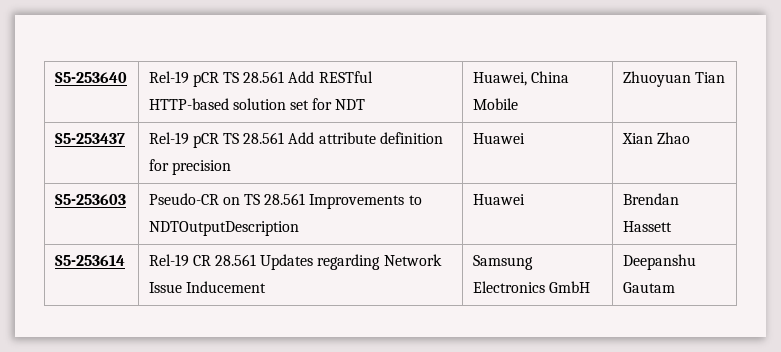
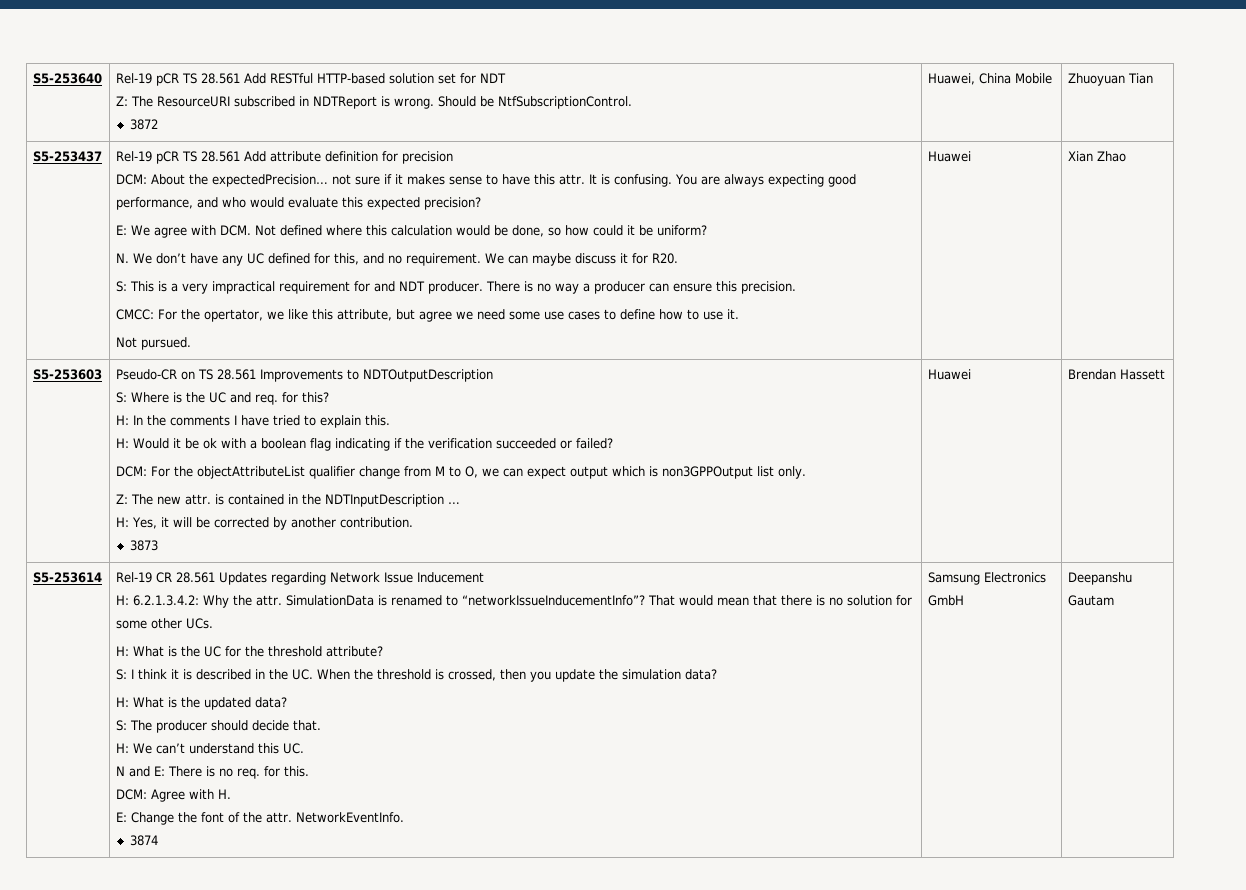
(366, 104) none -> [115,96,632,109] [129,119,158,130] // Z: The ResourceURI subscribed in NDTReport is wrong. Should be NtfSubscriptionControl. // 3872
(231, 167) none -> [115,174,856,187] [115,197,481,210] [115,225,707,238] [115,253,678,266] [115,281,796,294] [115,309,739,322] [115,337,191,350] // DCM: About the expectedPrecision… not sure if it makes sense to have this attr. It is confusing. You are always expecting good performance, and who would evaluate this expected precision? // E: We agree with DCM. Not defined where this calculation would be done, so how could it be uniform? // N. We don’t have any UC defined for this, and no requirement. We can maybe discuss it for R20. // S: This is a very impractical requirement for and NDT producer. There is no way a producer can ensure this precision. // CMCC: For the opertator, we like this attribute, but agree we need some use cases to define how to use it. // Not pursued.
(299, 228) none -> [115,392,329,405] [115,415,390,428] [115,438,613,451] [115,466,806,479] [115,494,460,507] [115,517,413,530] [129,540,158,551] // S: Where is the UC and req. for this? // H: In the comments I have tried to explain this. // H: Would it be ok with a boolean flag indicating if the verification succeeded or failed? // DCM: For the objectAttributeList qualifier change from M to O, we can expect output which is non3GPPOutput list only. // Z: The new attr. is contained in the NDTInputDescription … // H: Yes, it will be corrected by another contribution. // 3873
(266, 287) none -> [115,595,912,608] [115,618,213,629] [115,646,383,657] [115,669,717,682] [115,697,287,710] [115,720,321,733] [115,743,304,754] [115,766,309,779] [115,789,231,802] [115,812,404,825] [129,835,158,846] // H: 6.2.1.3.4.2: Why the attr. SimulationData is renamed to “networkIssueInducementInfo”? That would mean that there is no solution for some other UCs. // H: What is the UC for the threshold attribute? // S: I think it is described in the UC. When the threshold is crossed, then you update the simulation data? // H: What is the updated data? // S: The producer should decide that. // H: We can’t understand this UC. // N and E: There is no req. for this. // DCM: Agree with H. // E: Change the font of the attr. NetworkEventInfo. // 3874

